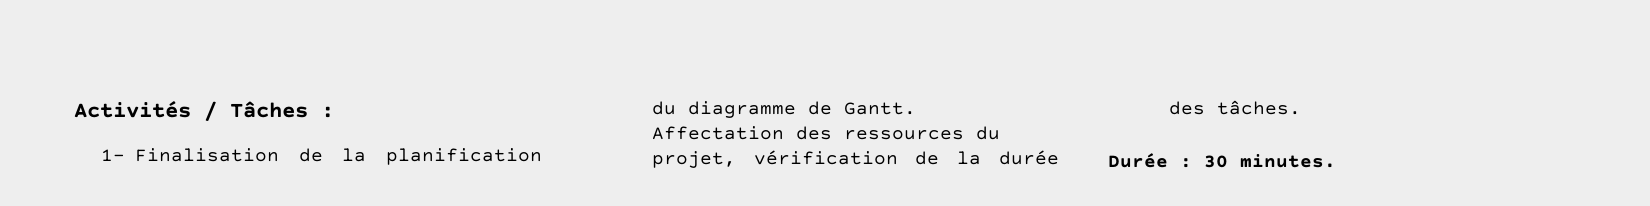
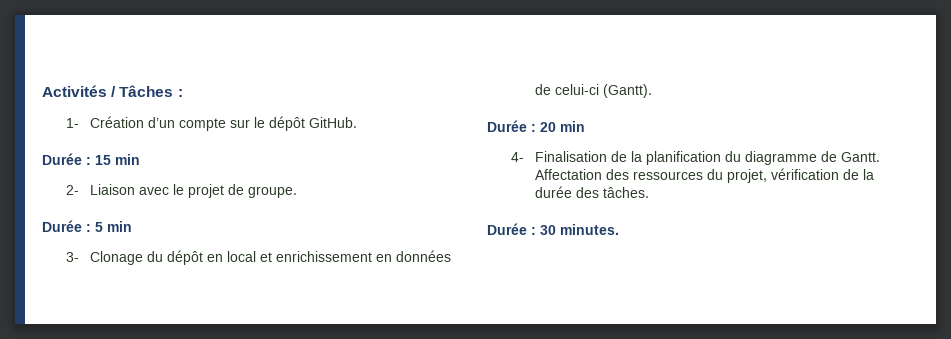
(126, 155) none -> [89,116,357,131] [42,153,140,165] [65,184,297,198] [42,220,132,232] [65,250,451,265] [534,84,652,98] [487,120,585,132] [510,152,524,162] Création d’un compte sur le dépôt GitHub. // Durée : 15 min // 2- Liaison avec le projet de groupe. // Durée : 5 min // 3- Clonage du dépôt en local et enrichissement en données de celui-ci (Gantt). // Durée : 20 min // 4-

